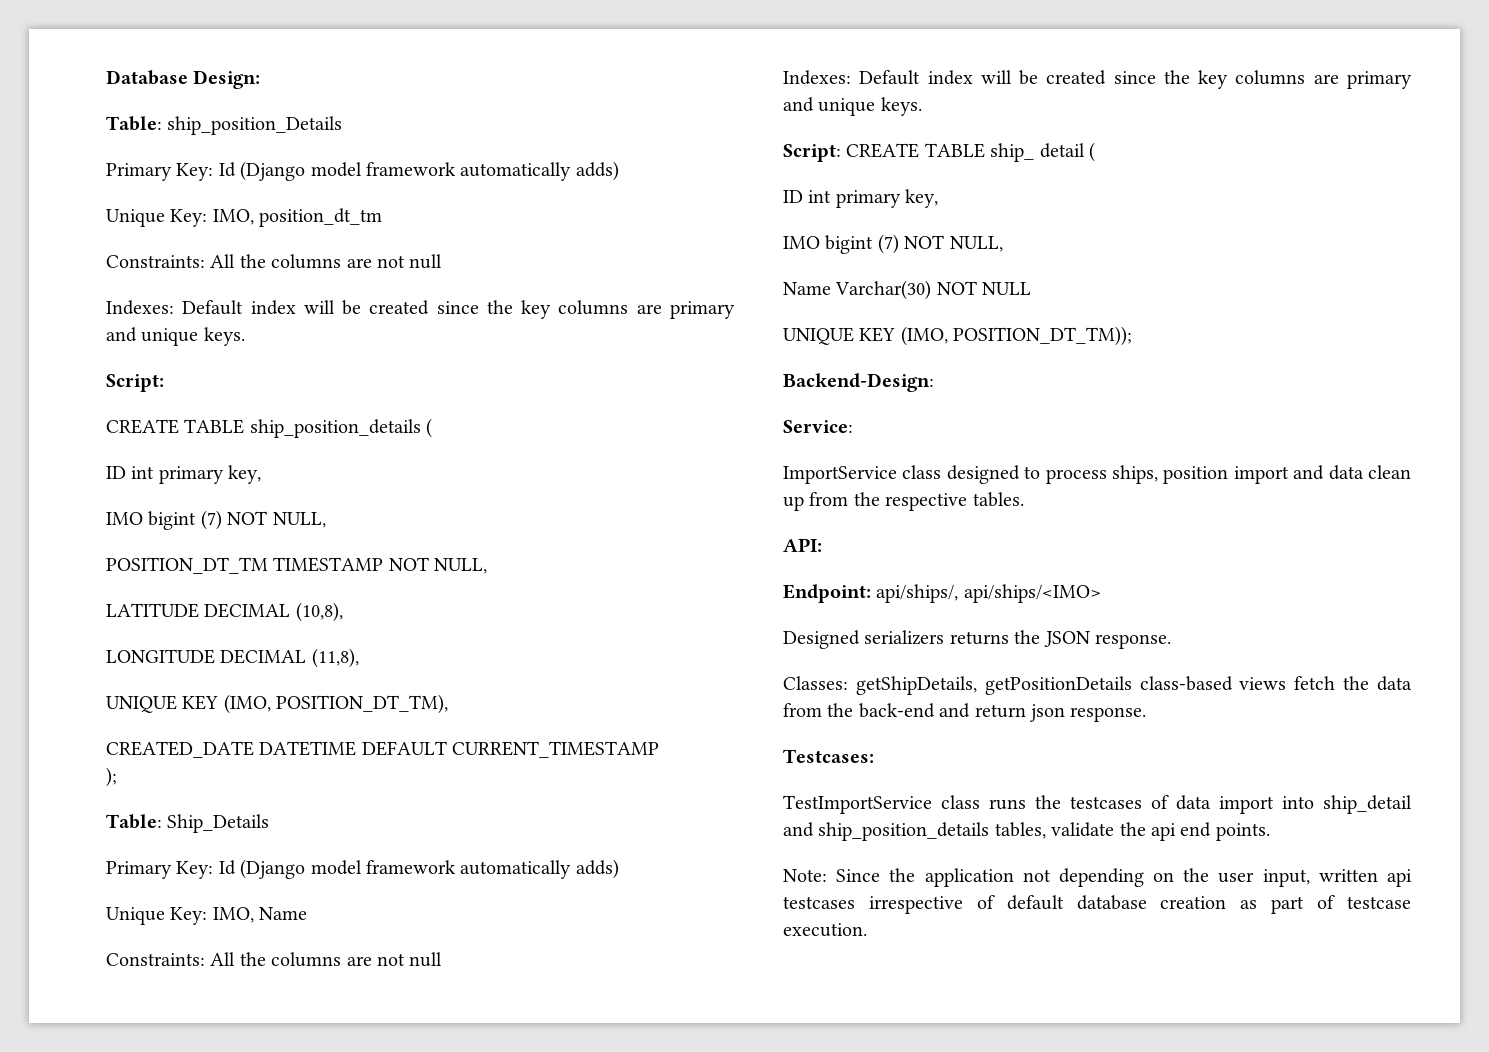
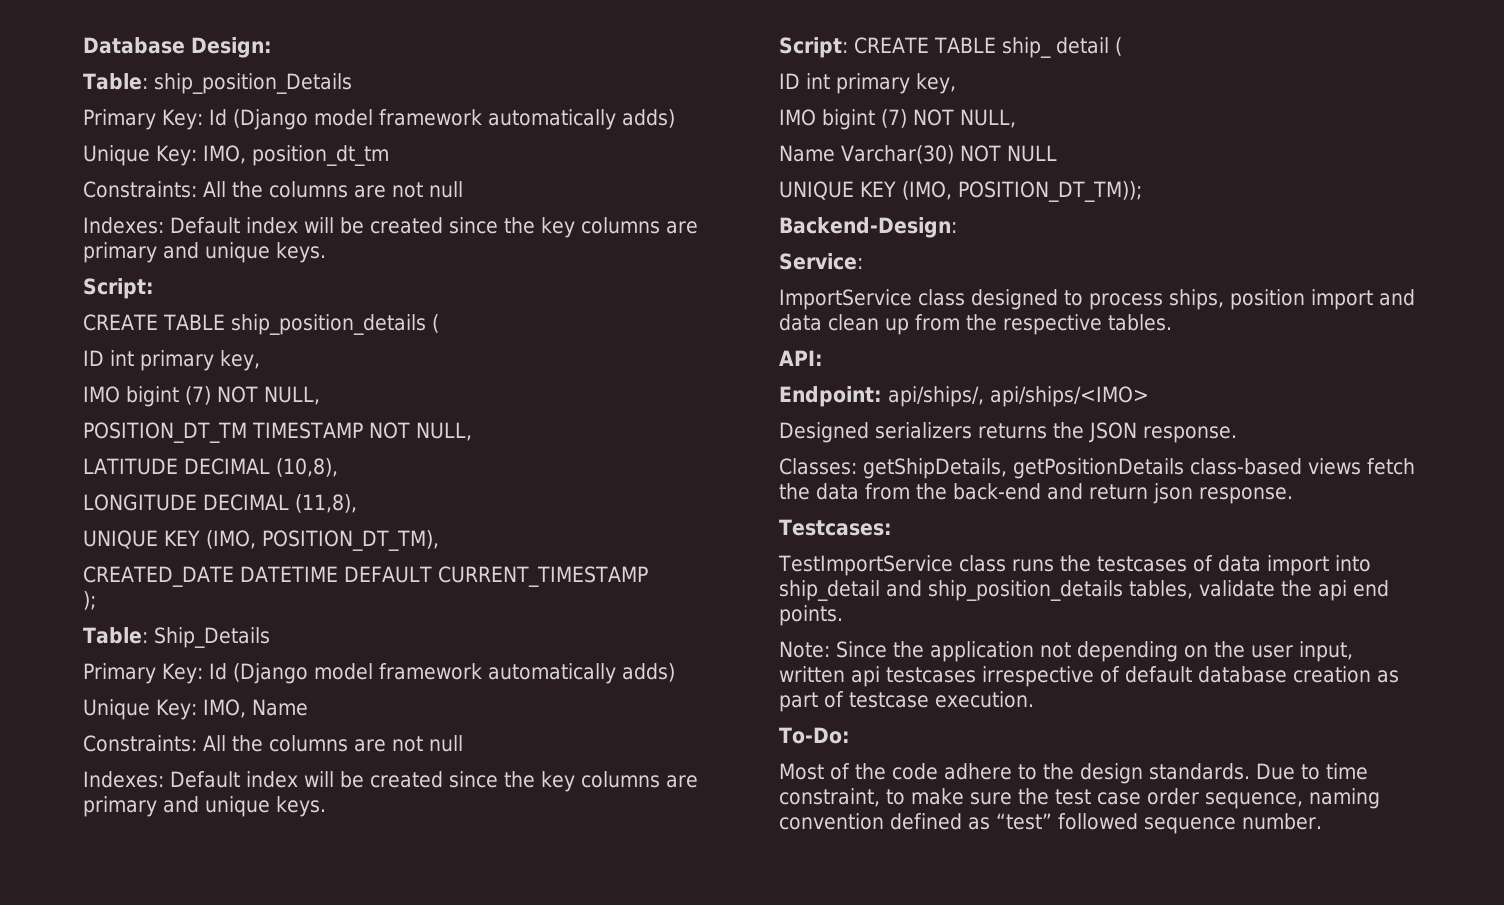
(867, 930) none -> [779,727,850,744] [779,763,1368,784] [779,788,1380,809] [779,813,1322,834] // To-Do: // Most of the code adhere to the design standards. Due to time constraint, to make sure the test case order sequence, naming convention defined as “test” followed sequence number.

